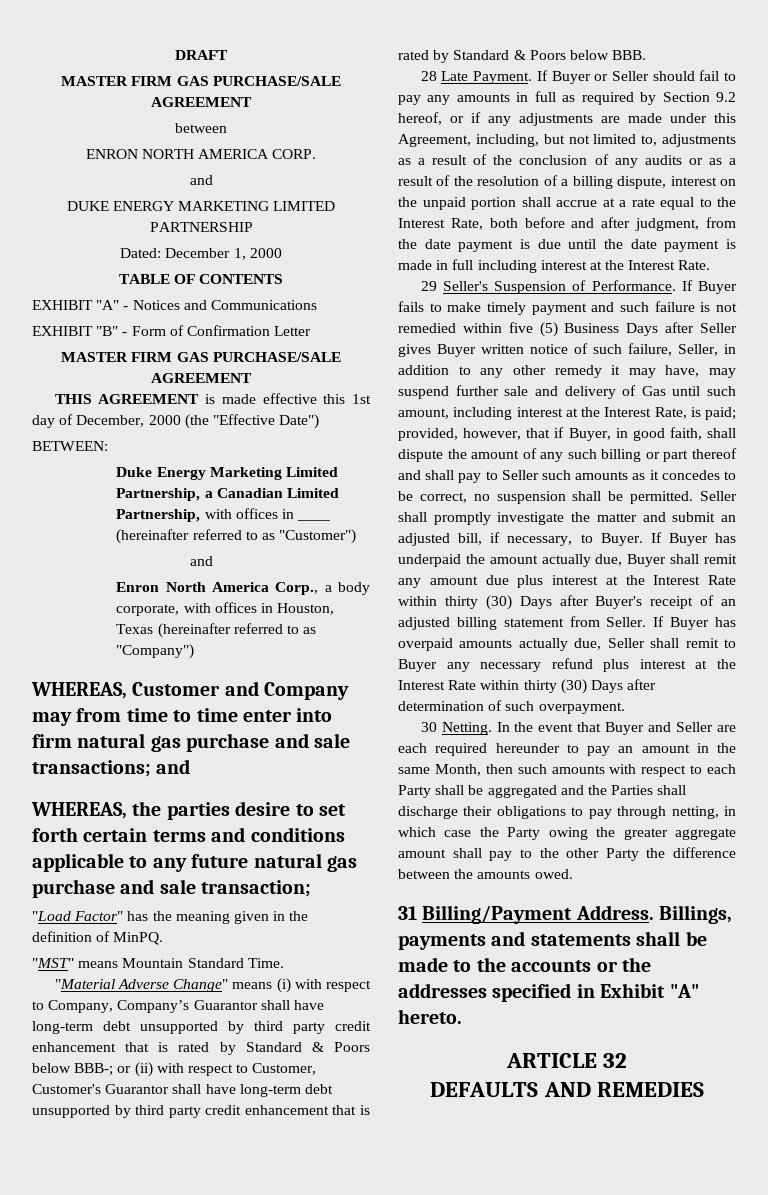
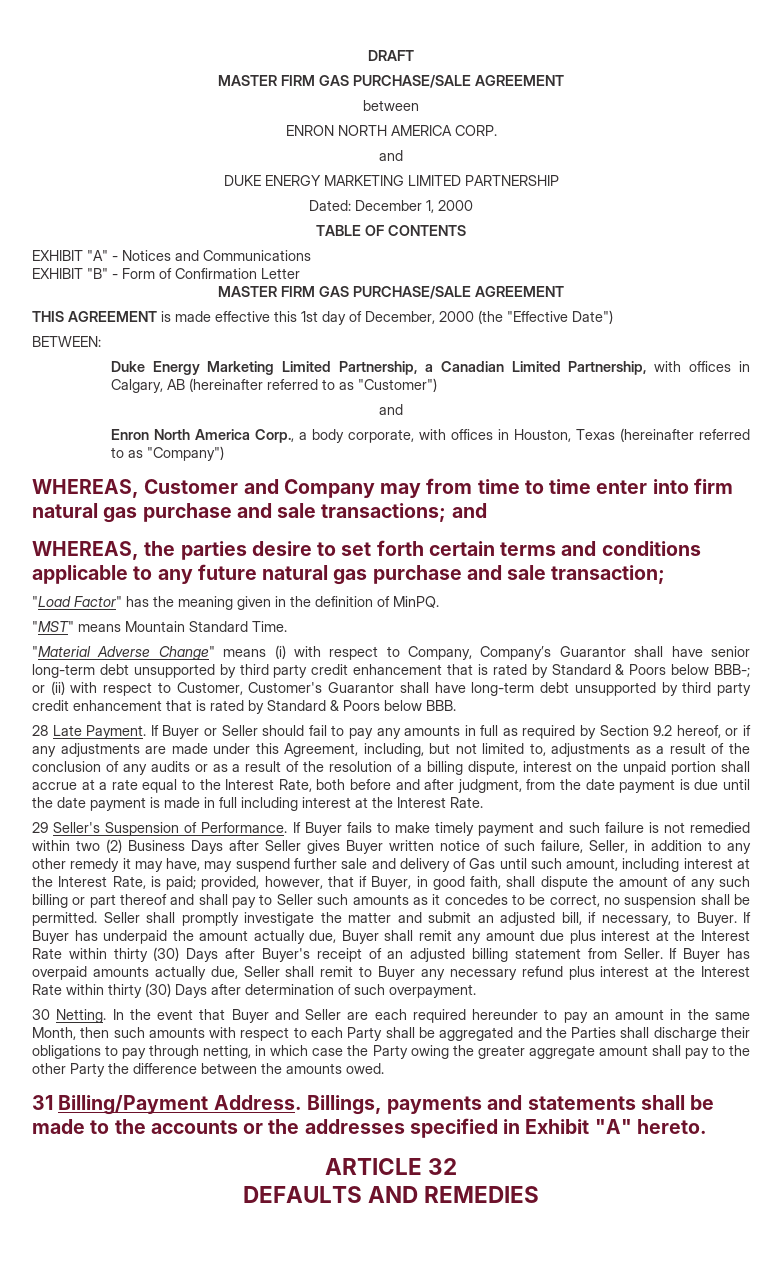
[297,519,331,521] ____ -> [110,379,185,393] Calgary, AB
(324, 1005) none -> [710,646,750,657] senior
[508,322,558,337] five (5) -> [76,839,122,853] two (2)

